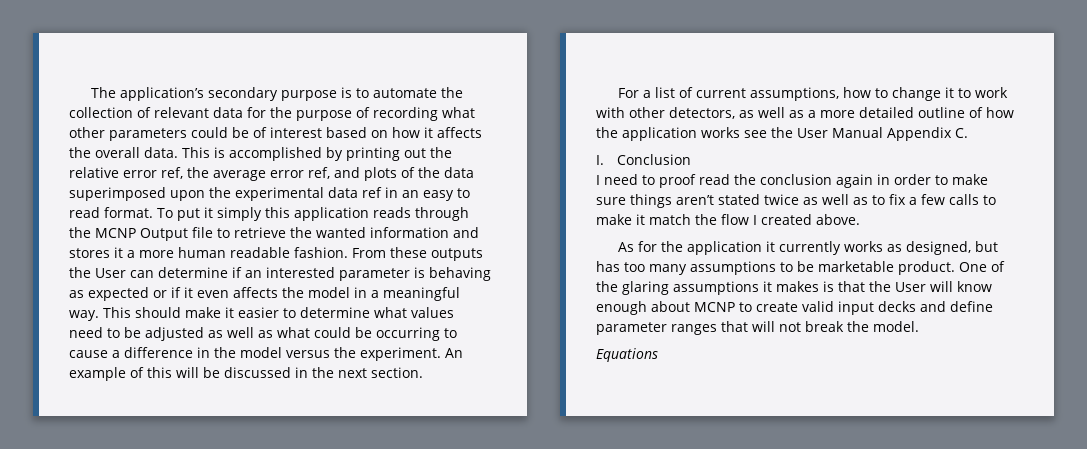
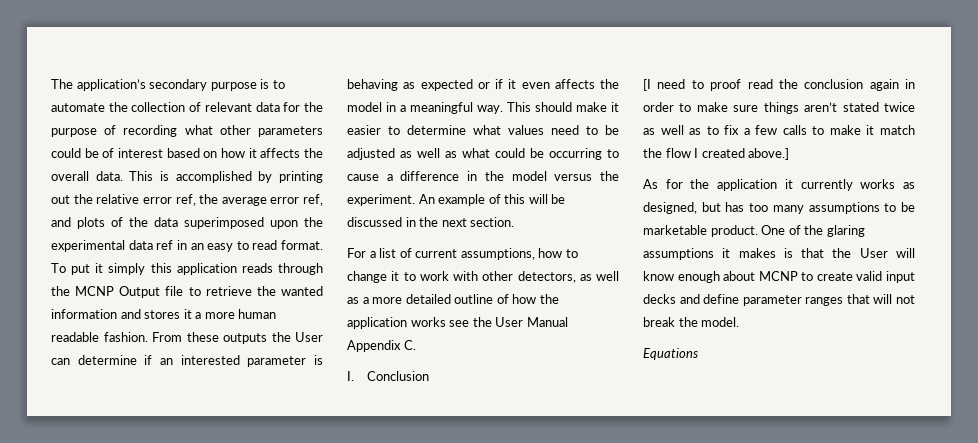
[596,175,600,185] I -> [643,79,651,91] [I
[816,214,860,225] above. -> [748,148,790,160] above.]

